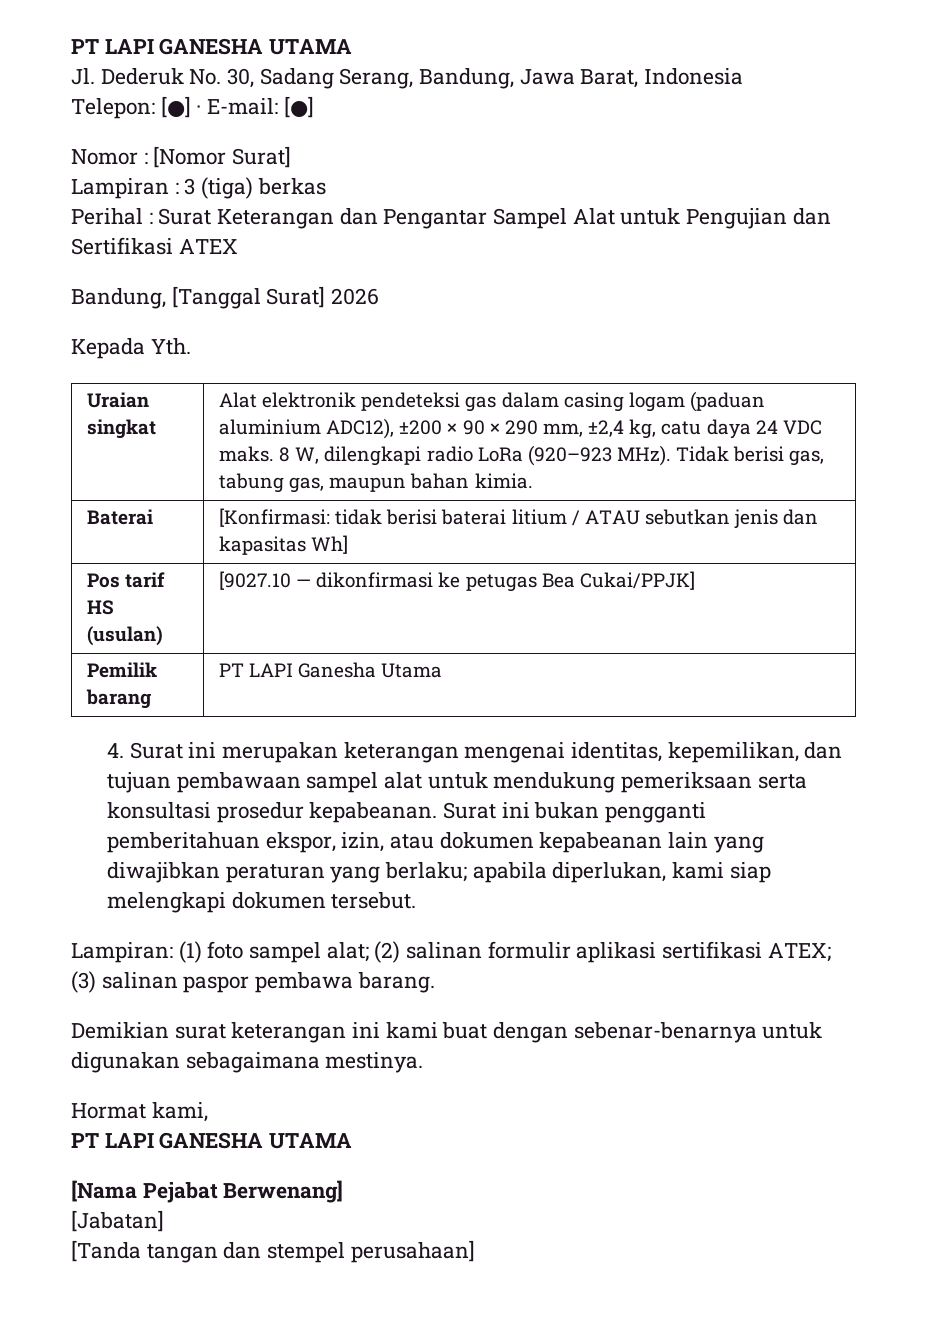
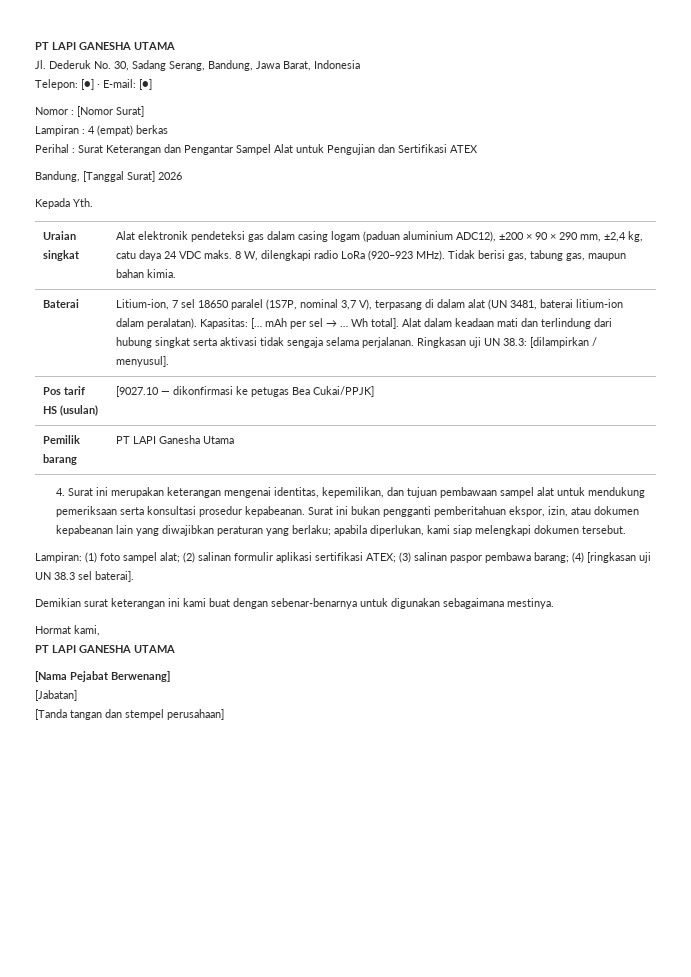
[184,177,254,199] 3 (tiga) -> [88,125,133,136] 4 (empat)
[219,508,819,529] [219,535,349,555] [Konfirmasi: tidak berisi baterai litium / ATAU sebutkan jenis dan kapasitas Wh] -> [115,299,623,310] [115,318,612,329] [115,337,597,348] [115,356,169,367] Litium-ion, 7 sel 18650 paralel (1S7P, nominal 3,7 V), terpasang di dalam alat (UN 3481, baterai litium-ion dalam peralatan). Kapasitas: [… mAh per sel → … Wh total]. Alat dalam keadaan mati dan terlindung dari hubung singkat serta aktivasi tidak sengaja selama perjalanan. Ringkasan uji UN 38.3: [dilampirkan / menyusul].
[357,972,435,993] barang. -> [534,552,651,563] [35,571,134,582] barang; (4) [ringkasan uji UN 38.3 sel baterai].

